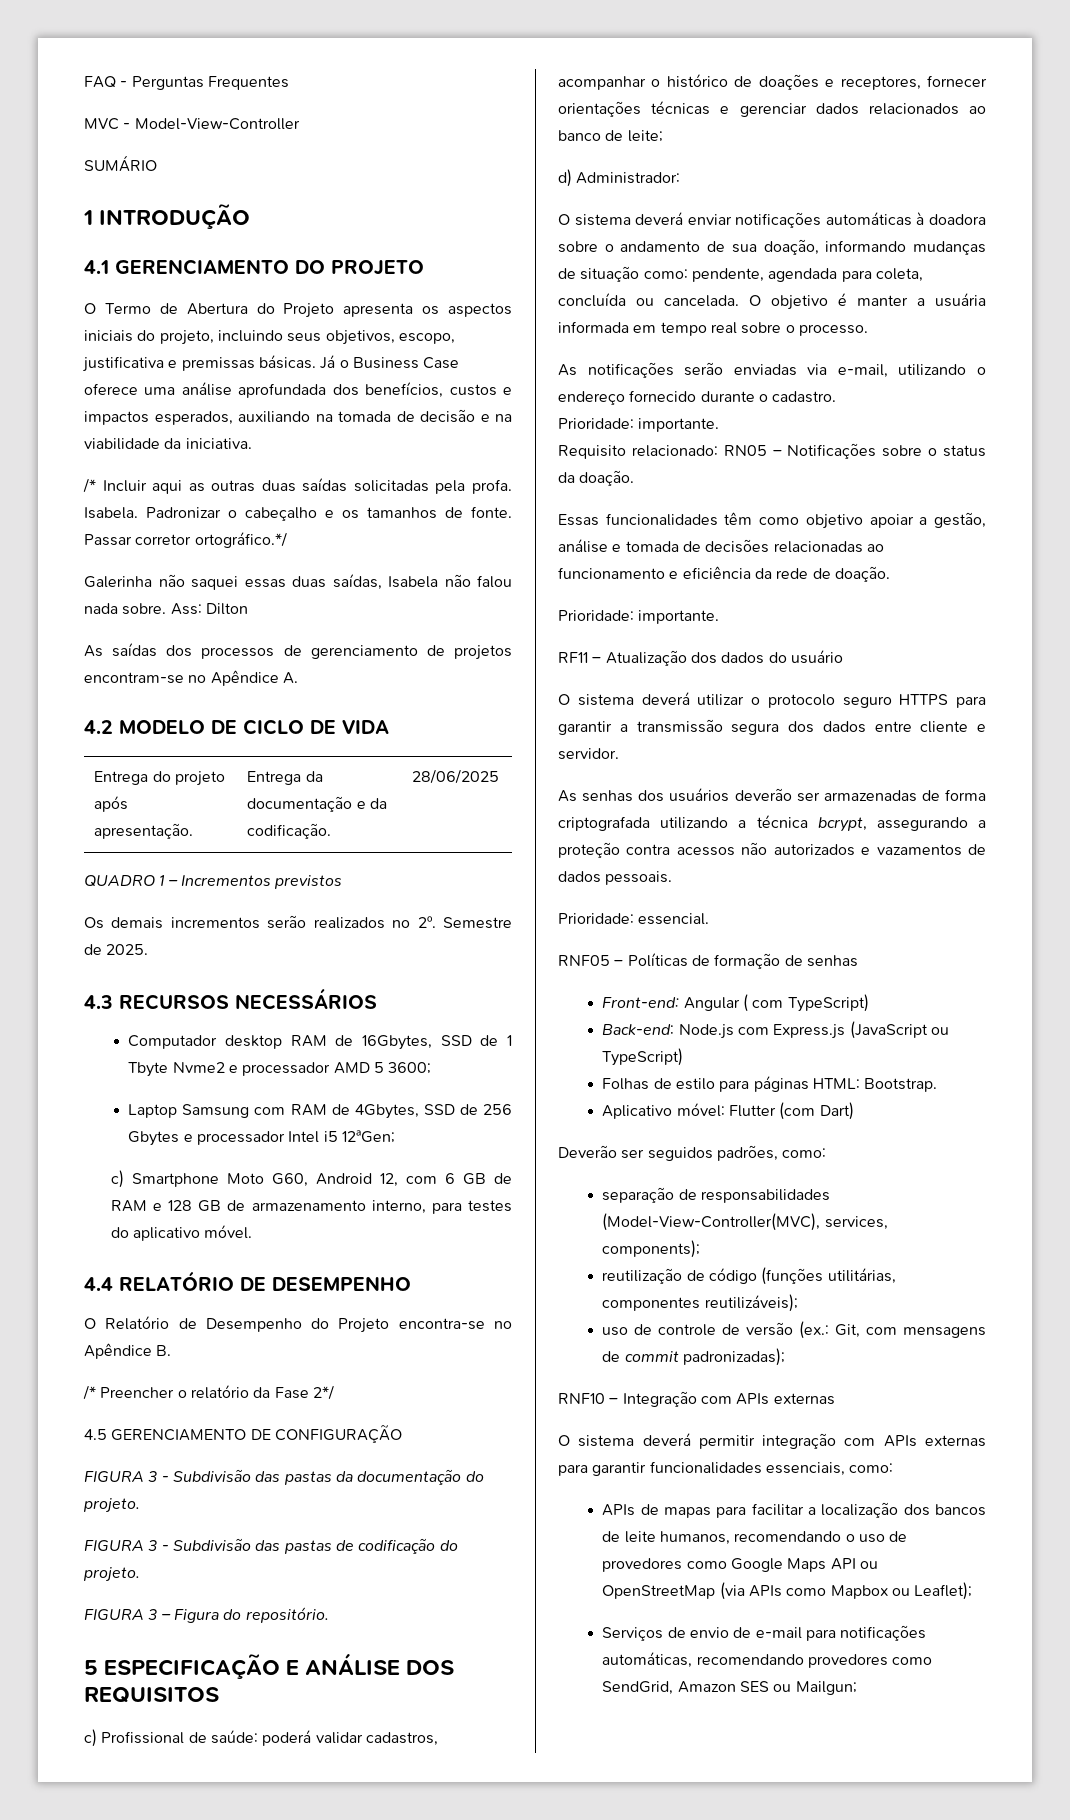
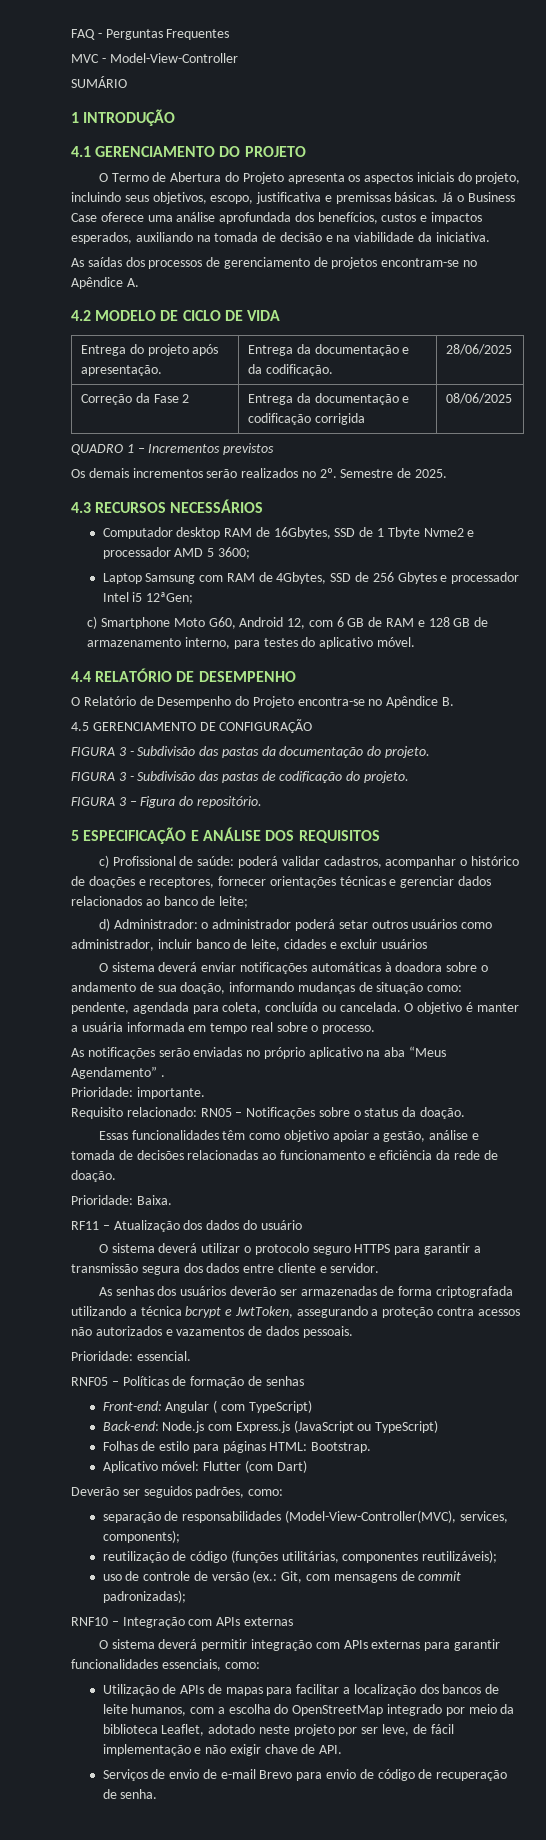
[83,478,512,494] [84,506,512,521] [84,532,287,548] [84,574,512,590] [84,603,248,615] // /* Incluir aqui as outras duas saídas solicitadas pela profa. Isabela. Padronizar o cabeçalho e os tamanhos de fonte. Passar corretor ortográfico.*/ // Galerinha não saquei essas duas saídas, Isabela não falou nada sobre. Ass: Dilton -> (490, 237) none
(500, 776) none -> [80,393,190,405] [247,393,410,405] [247,413,365,425] [445,393,512,404] // Correção da Fase 2 | Entrega da documentação e codificação corrigida | 08/06/2025
[83,1385,334,1400] // /* Preencher o relatório da Fase 2*/ -> (455, 701) none
(681, 178) none -> [201,919,493,931] [71,939,428,951] o administrador poderá setar outros usuários como administrador, incluir banco de leite, cidades e excluir usuários
[807,364,986,378] [558,390,837,405] via e-mail, utilizando o endereço fornecido durante o cadastro. -> [246,1046,447,1059] [71,1066,165,1079] no próprio aplicativo na aba “Meus Agendamento” .
[638,610,720,624] importante. -> [136,1195,172,1205] Baixa.
[817,817,867,832] bcrypt, -> [185,1306,293,1318] bcrypt e JwtToken,
(894, 1468) none -> [102,1684,177,1696] Utilização de
[734,1531,908,1543] [602,1558,878,1572] [602,1582,973,1600] recomendando o uso de provedores como Google Maps API ou OpenStreetMap (via APIs como Mapbox ou Leaflet); -> [190,1704,515,1716] [102,1724,454,1736] [102,1744,343,1756] com a escolha do OpenStreetMap integrado por meio da biblioteca Leaflet, adotado neste projeto por ser leve, de fácil implementação e não exigir chave de API.
[805,1625,927,1641] [602,1652,933,1668] [602,1681,857,1695] para notificações automáticas, recomendando provedores como SendGrid, Amazon SES ou Mailgun; -> [259,1769,508,1781] [102,1789,158,1799] Brevo para envio de código de recuperação de senha.

